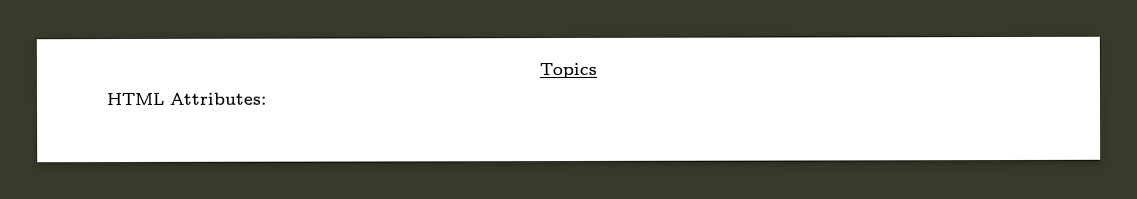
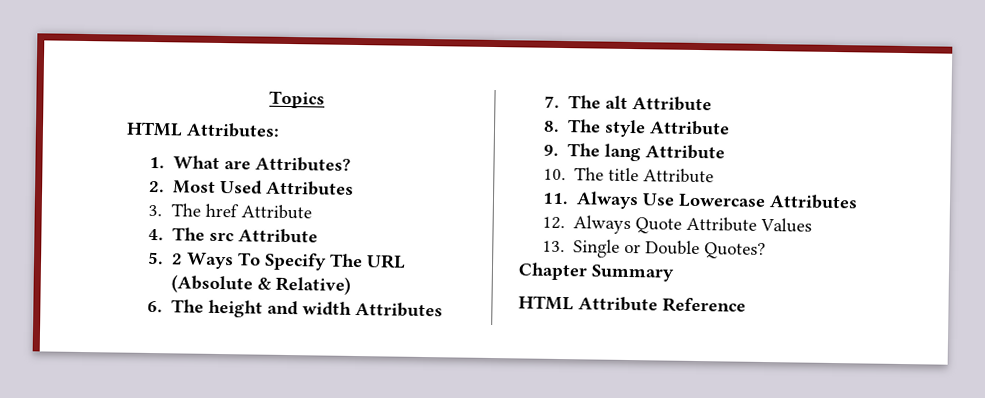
(267, 98) none -> [149,155,352,172] [149,180,355,196] [148,203,313,220] [148,227,319,244] [148,251,407,271] [171,274,352,295] [147,299,444,318] [544,95,713,112] [543,119,731,138] [543,143,726,162] [543,167,715,184] [542,191,859,210] [542,215,813,235] [542,239,767,260] [518,262,675,282] [518,295,746,313] // 1. What are Attributes? // 2. Most Used Attributes // 3. The href Attribute // 4. The src Attribute // 5. 2 Ways To Specify The URL (Absolute & Relative) // 6. The height and width Attributes // 7. The alt Attribute // 8. The style Attribute // 9. The lang Attribute // 10. The title Attribute // 11. Always Use Lowercase Attributes // 12. Always Quote Attribute Values // 13. Single or Double Quotes? // Chapter Summary // HTML Attribute Reference

